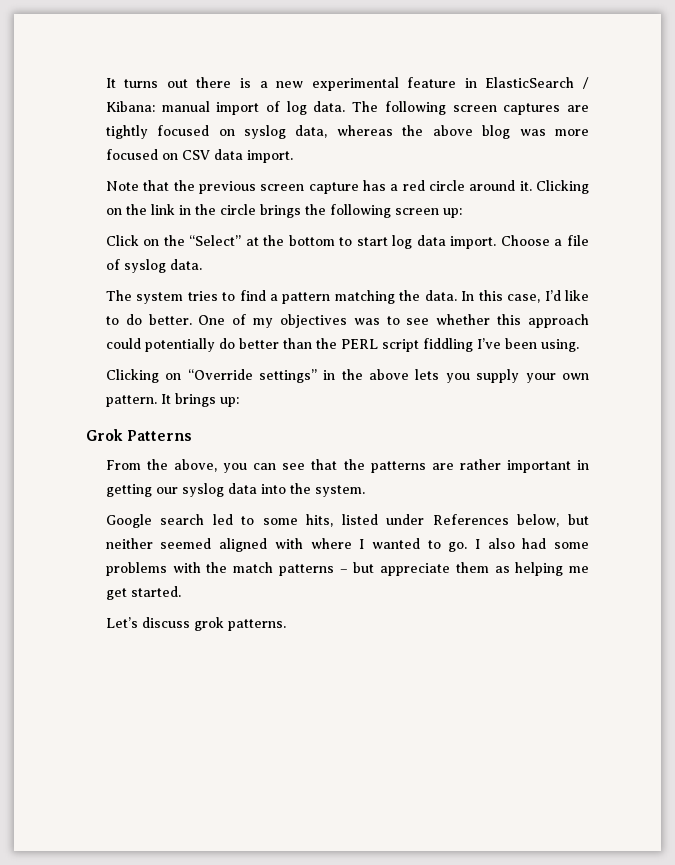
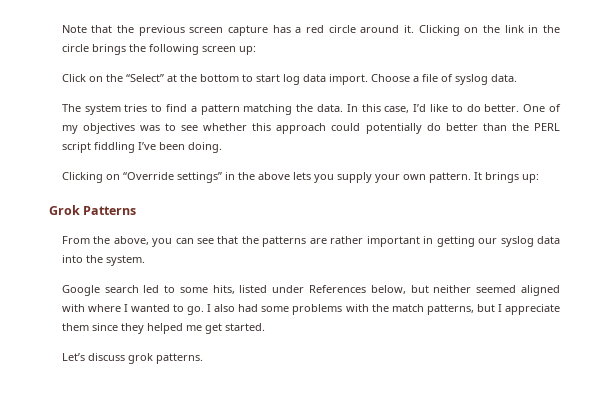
[105,77,589,91] [105,101,589,115] [105,125,589,139] [105,149,293,163] It turns out there is a new experimental feature in ElasticSearch / Kibana: manual import of log data. The following screen captures are tightly focused on syslog data, whereas the above blog was more focused on CSV data import. // -> (61, 29) none
[540,339,579,352] using. -> [187,142,222,153] doing.
[278,562,564,576] patterns – but appreciate them as helping -> [426,304,561,315] [61,323,183,334] patterns, but I appreciate them since they helped

